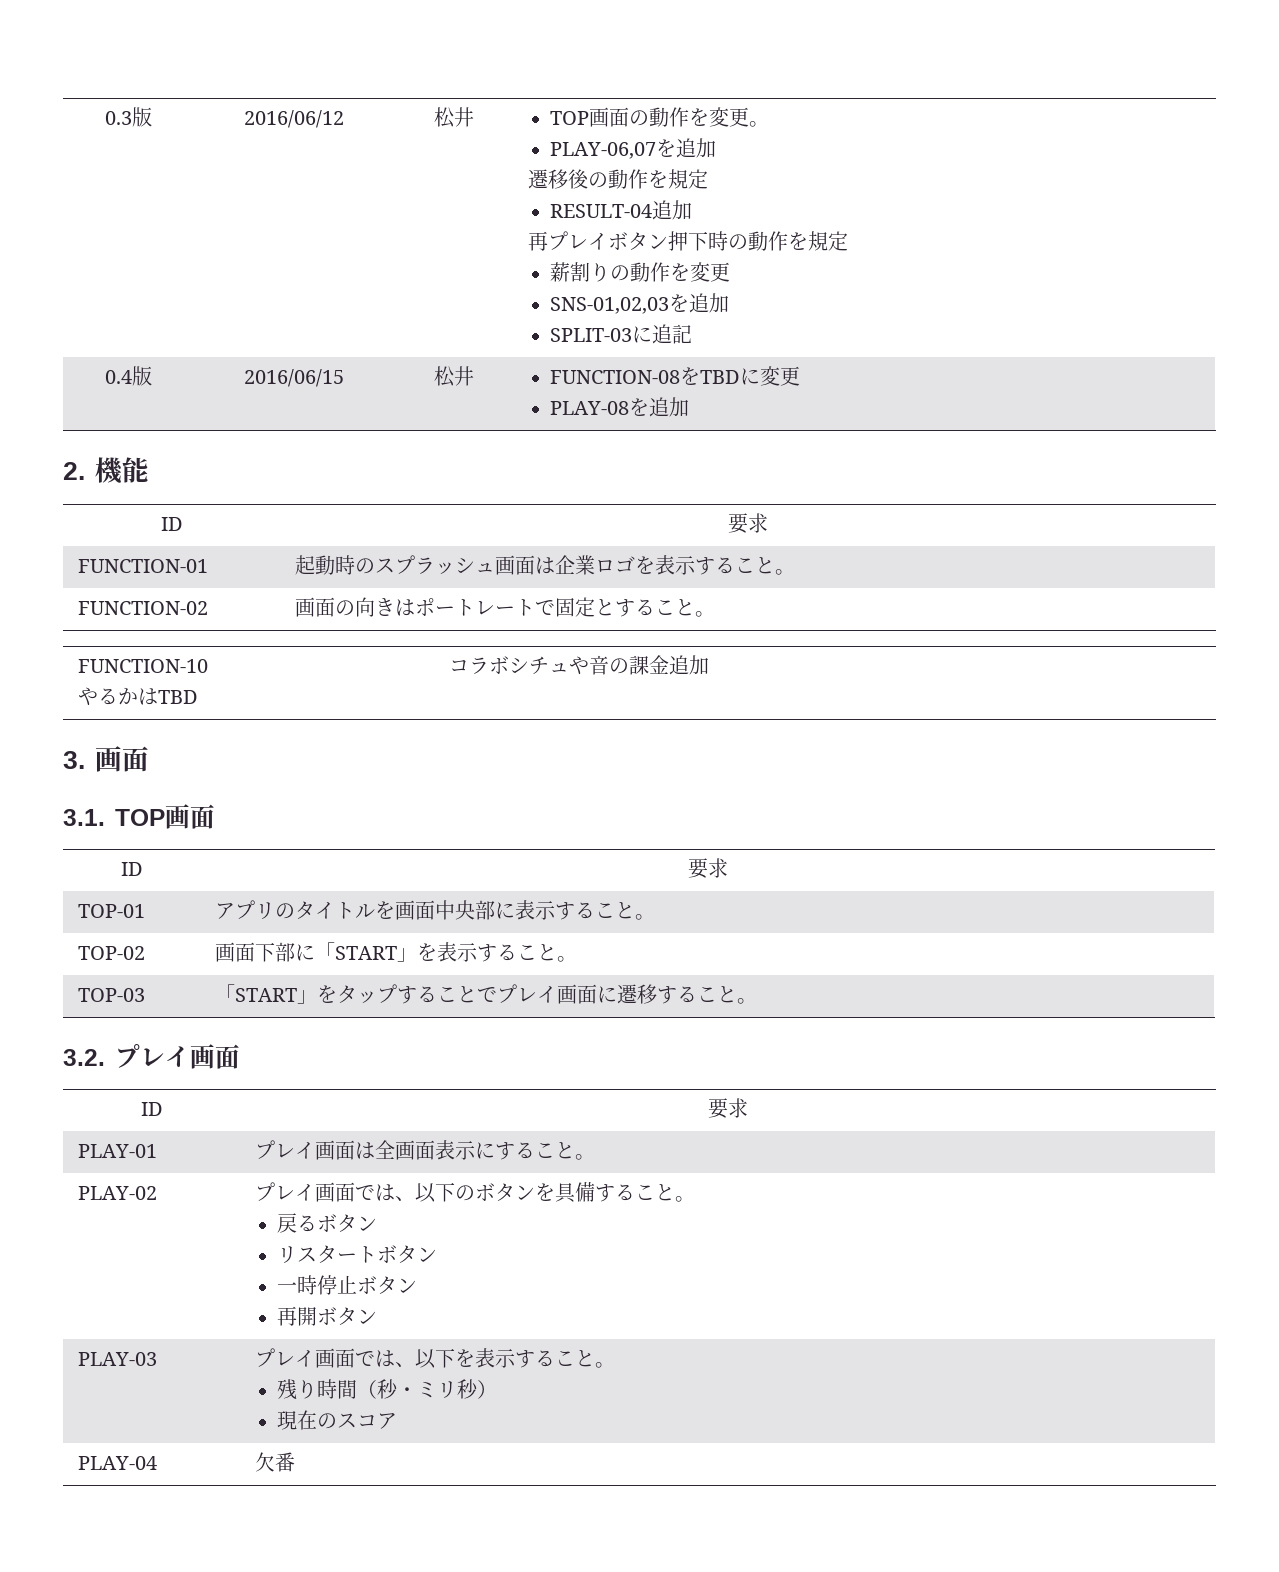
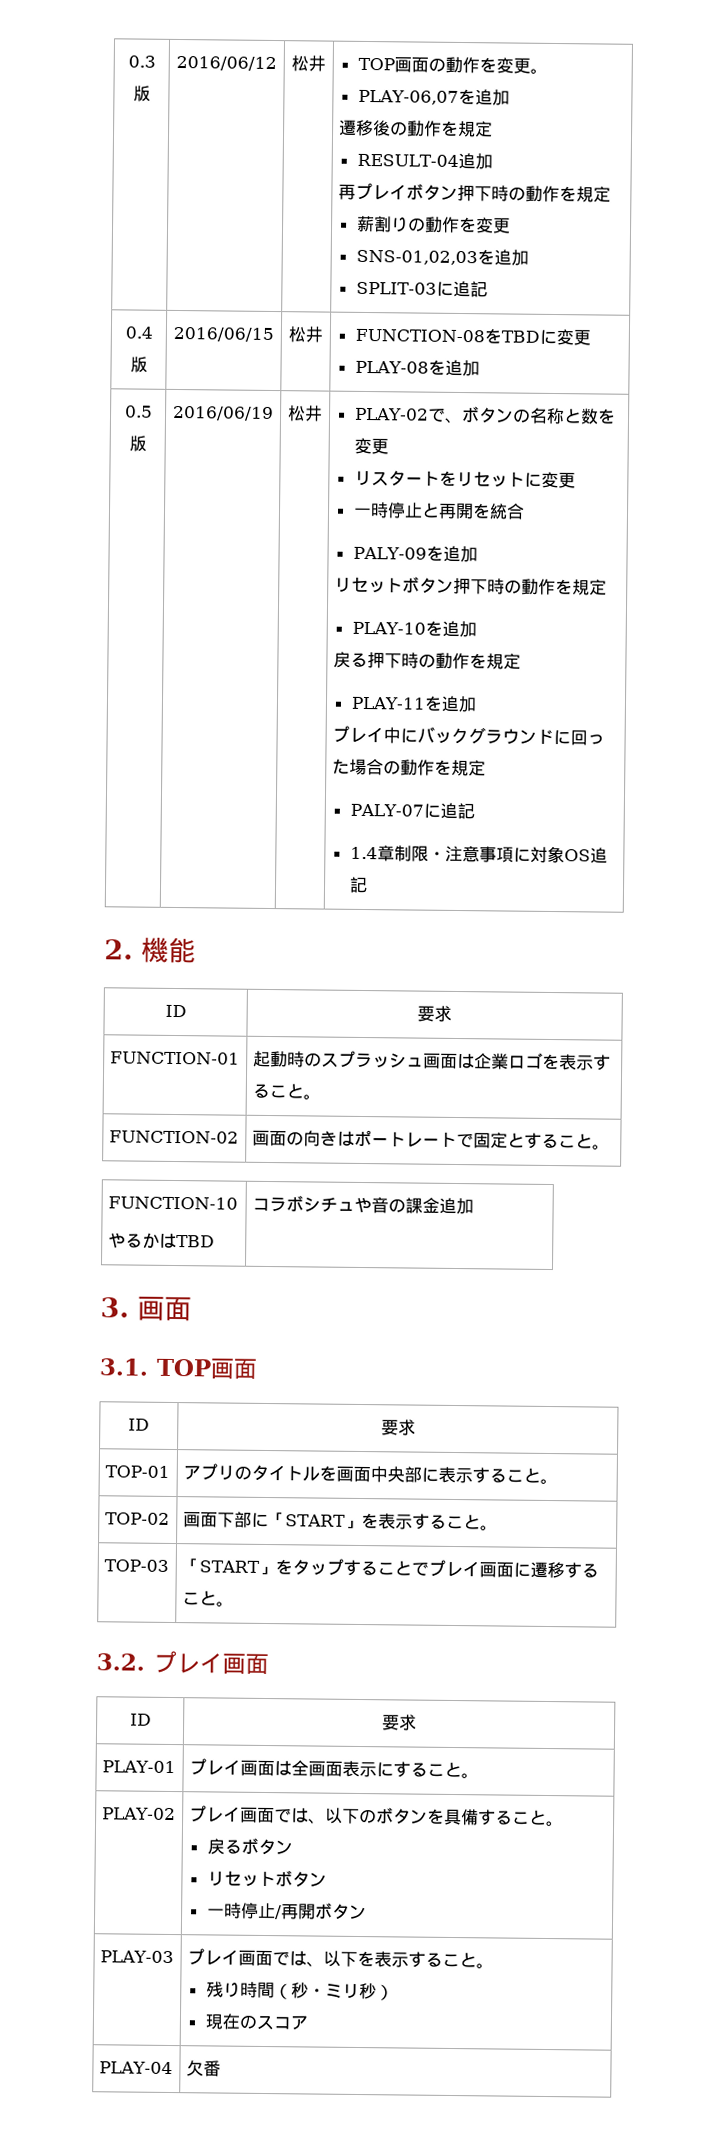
(689, 407) none -> [124,405,153,418] [128,435,147,452] [172,405,274,422] [287,405,323,422] [353,406,616,425] [353,437,389,455] [353,470,576,489] [352,502,525,520] [352,545,478,563] [333,576,607,596] [351,620,477,638] [332,651,521,670] [350,695,477,713] [331,725,605,746] [331,758,486,777] [349,802,475,820] [349,845,608,864] [348,876,368,894] // 0.5版 | 2016/06/19 | 松井 | PLAY-02で、ボタンの名称と数を変更 // リスタートをリセットに変更 // 一時停止と再開を統合 // PALY-09を追加 // リセットボタン押下時の動作を規定 // PLAY-10を追加 // 戻る押下時の動作を規定 // PLAY-11を追加 // プレイ中にバックグラウンドに回った場合の動作を規定 // PALY-07に追記 // 1.4章制限・注意事項に対象OS追記
[296,1245,357,1263] スター -> [223,1870,259,1887] セッ
[356,1276,417,1294] ボタン // -> [274,1905,282,1920] /

